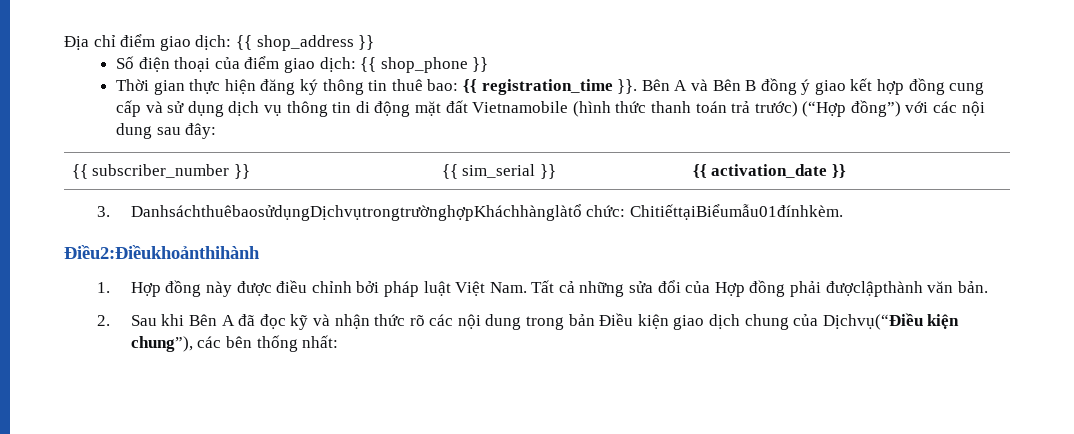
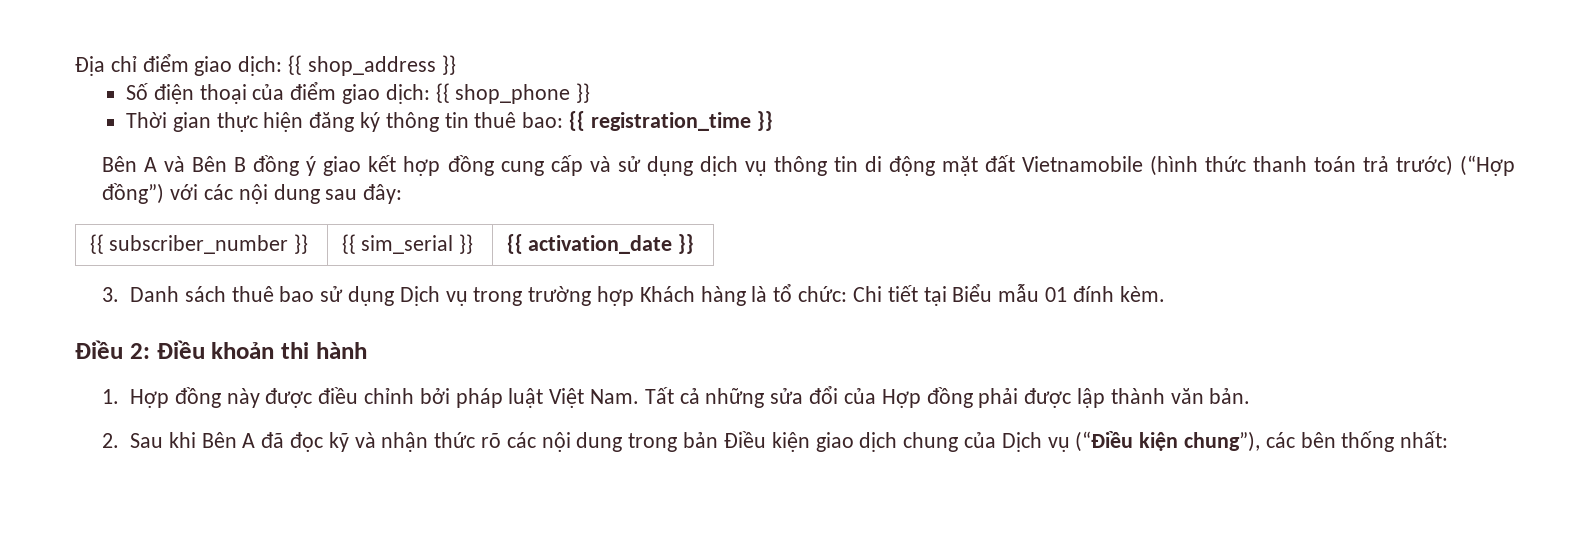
[617,79,638,94] }}. -> [756,111,773,131] }} //
[130,204,843,221] [64,245,260,259] DanhsáchthuêbaosửdụngDịchvụtrongtrườnghợpKháchhànglàtổ chức: ChitiếttạiBiểumẫu01đínhkèm. // Điều2:Điềukhoảnthihành -> [130,284,1165,306] [75,340,367,359] Danh sách thuê bao sử dụng Dịch vụ trong trường hợp Khách hàng là tổ chức: Chi tiết tại Biểu mẫu 01 đính kèm. // Điều 2: Điều khoản thi hành
[825,281,923,297] đượclậpthành -> [1024,388,1165,408] được lập thành
[822,313,923,330] Dịchvụ(“Điều -> [1001,431,1134,452] Dịch vụ (“Điều

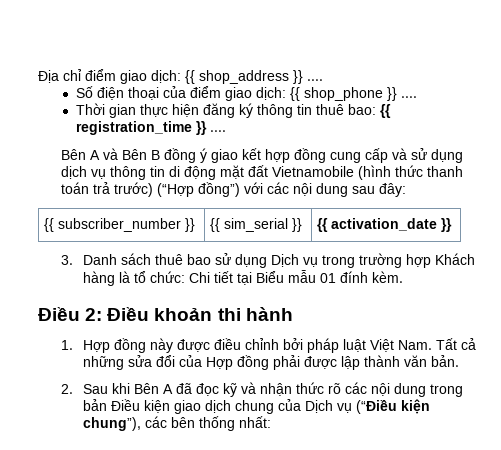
(456, 65) none -> [307,79,323,81] ....
(591, 93) none -> [400,96,417,98] ....
(773, 121) none -> [209,130,226,132] ....

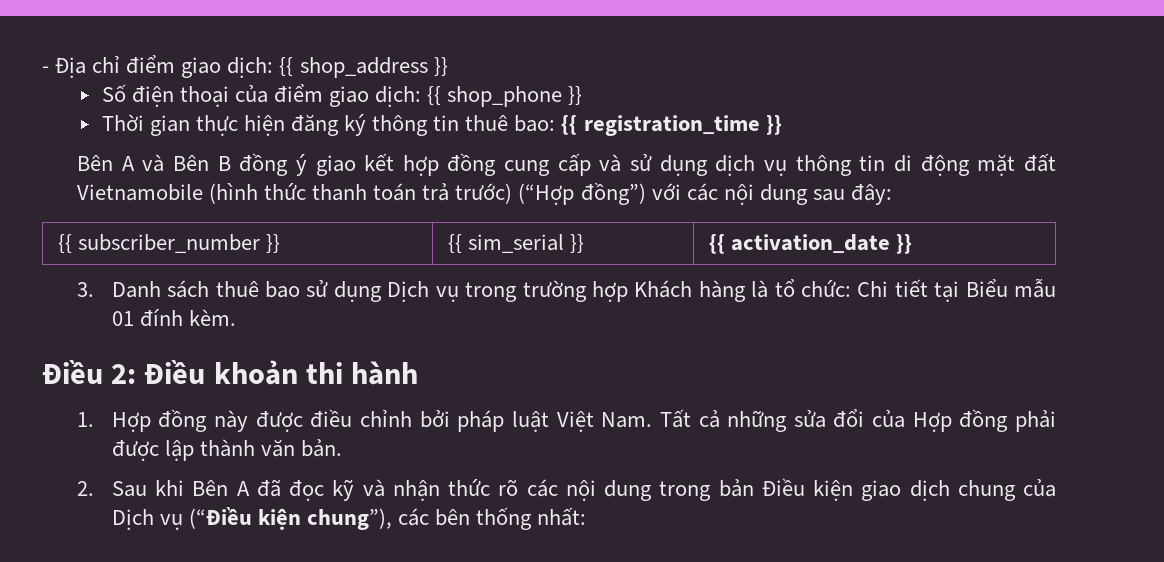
(38, 76) none -> [42,66,49,73] -
[307,79,323,81] .... -> (448, 67) none
[400,96,417,98] .... -> (583, 96) none
[209,130,226,132] .... -> (782, 125) none

